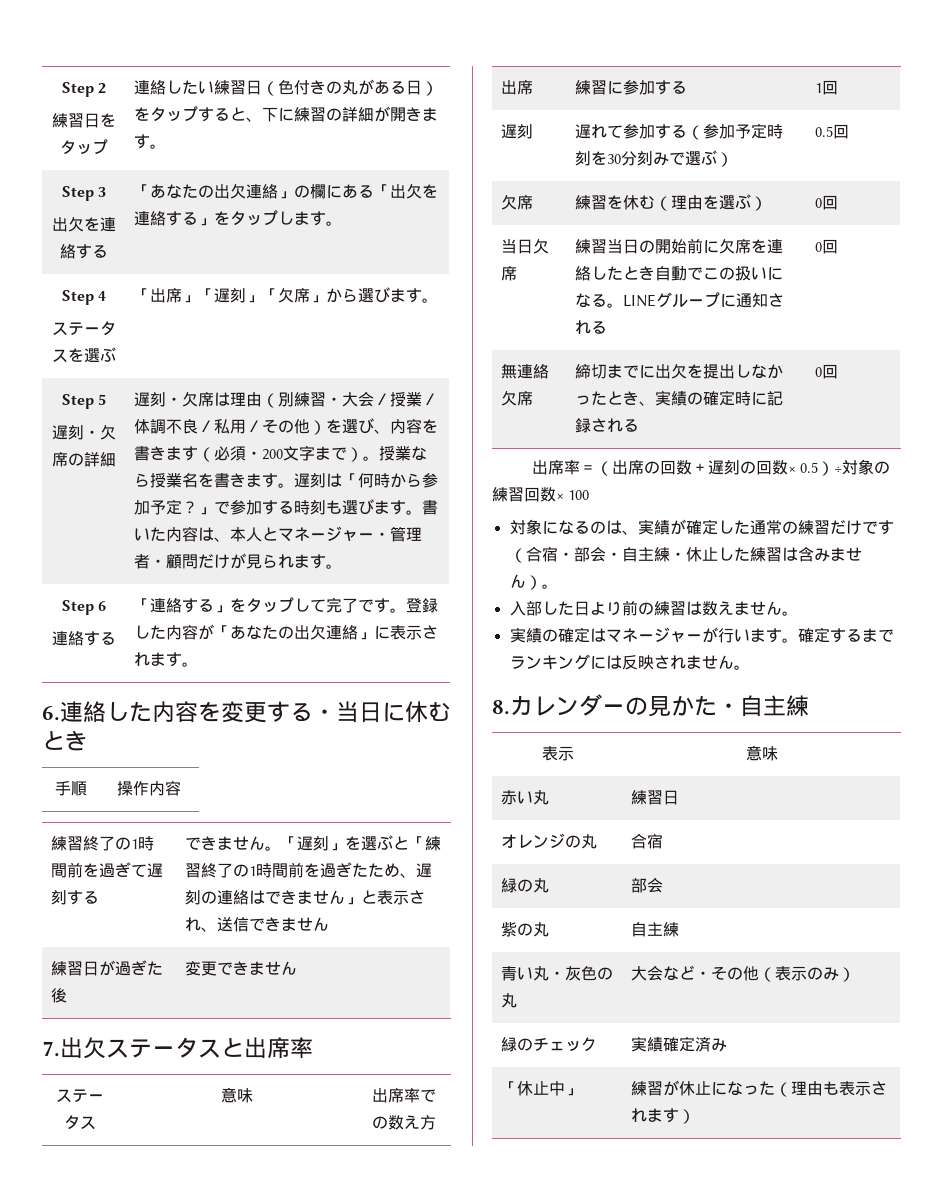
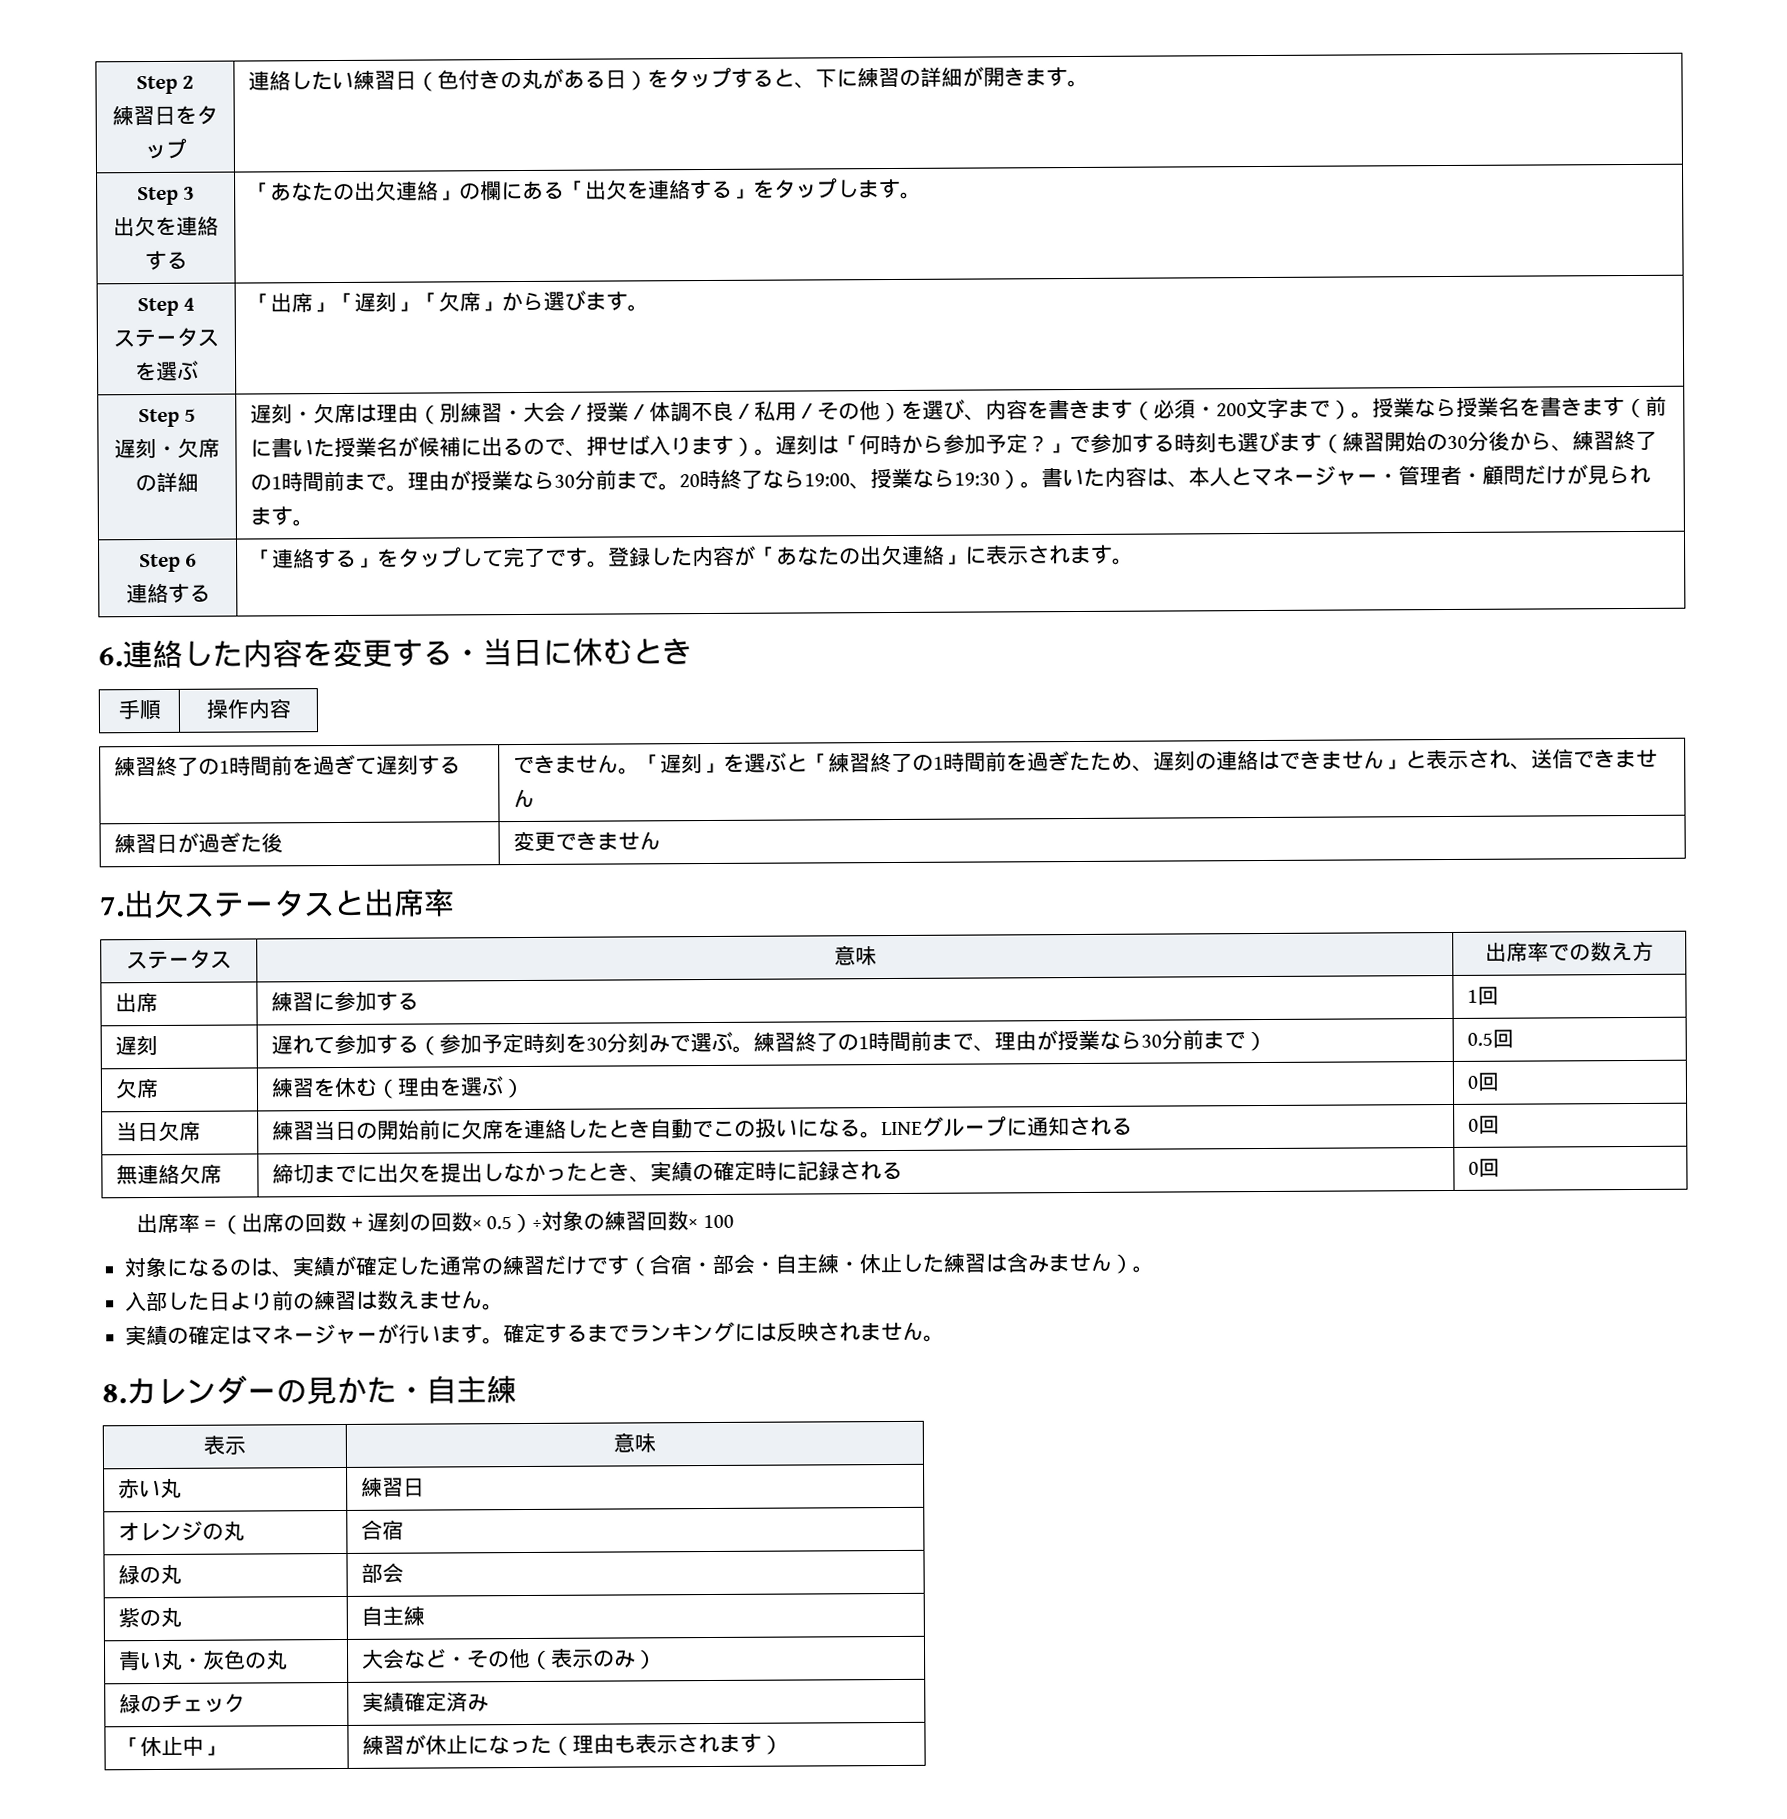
(278, 480) none -> [1624,395,1668,419] [250,435,756,458] （前に書いた授業名が候補に出るので、押せば入ります）
(406, 507) none -> [1321,430,1658,454] [250,468,1022,492] （練習開始の30分後から、練習終了の1時間前まで。理由が授業なら30分前まで。20時終了なら19:00、授業なら19:30）
(717, 157) none -> [732,1029,1247,1053] 。練習終了の1時間前まで、理由が授業なら30分前まで

